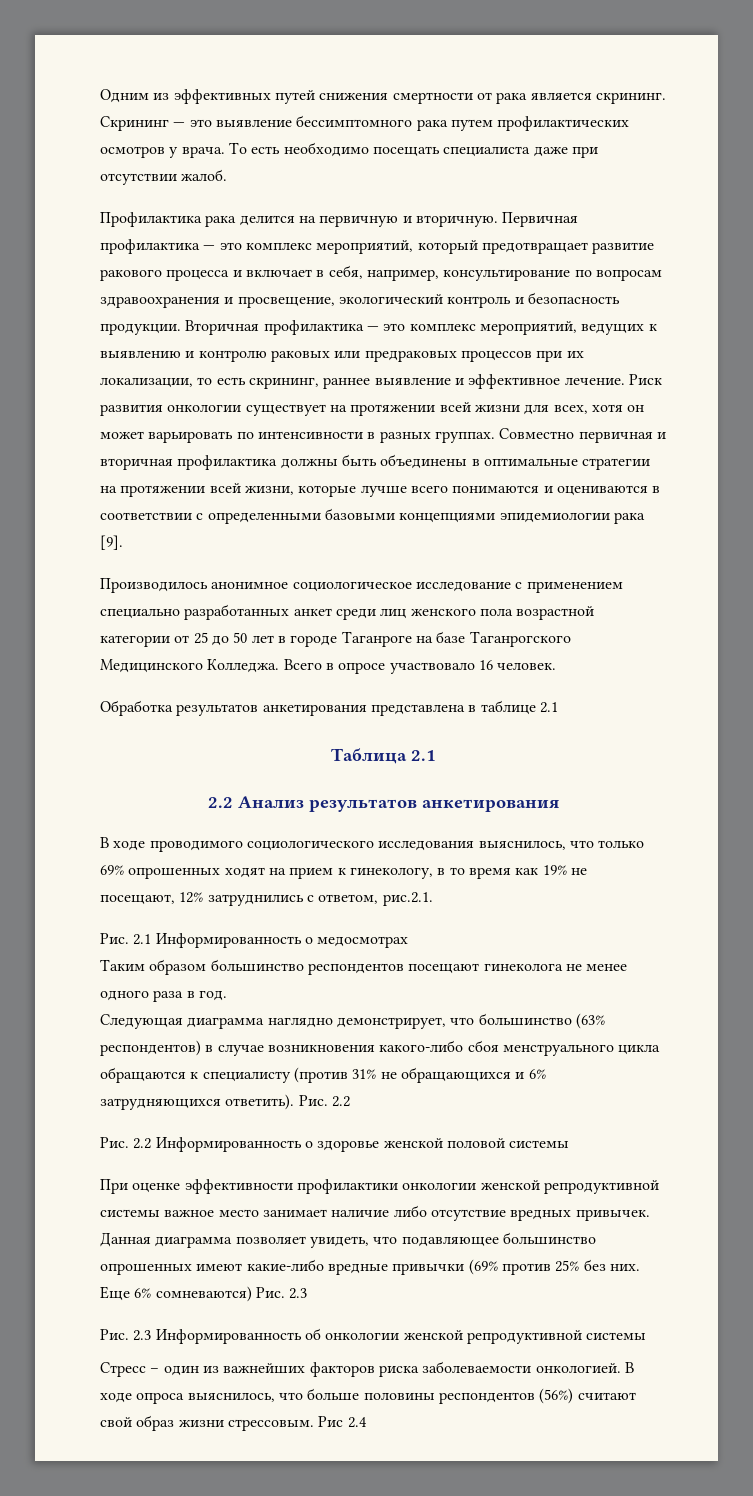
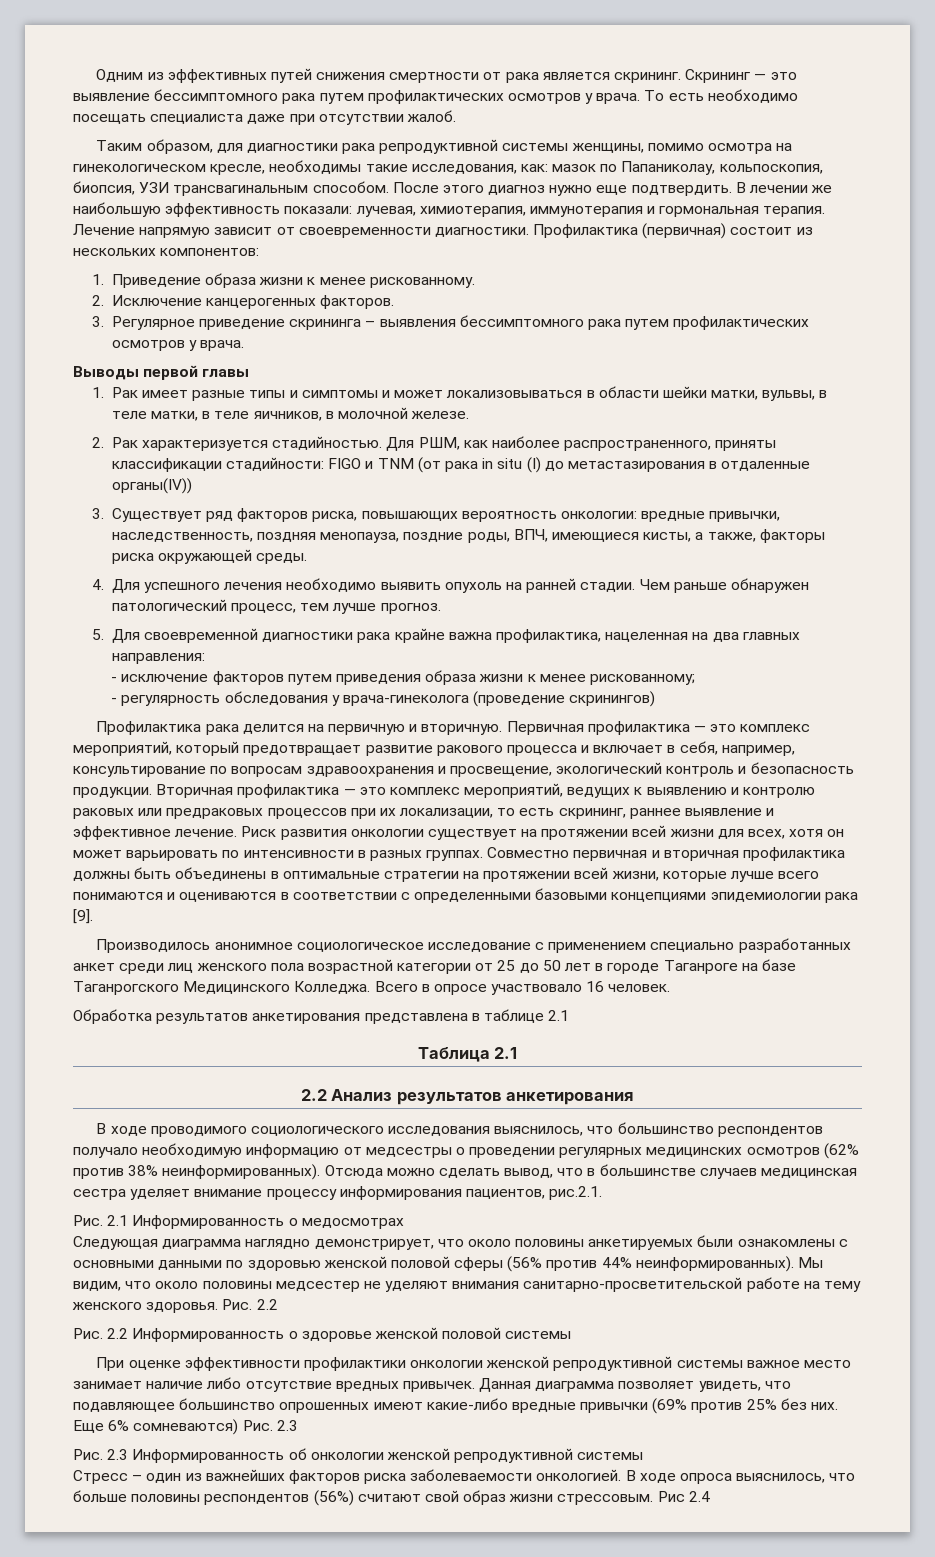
(228, 175) none -> [96,139,793,154] [73,160,823,175] [73,181,833,196] [73,202,826,217] [73,223,813,239] [73,248,260,256] [92,273,475,288] [92,295,395,309] [92,315,810,330] [111,340,245,351] [73,365,250,380] [92,386,828,401] [111,407,470,421] [92,436,777,451] [111,457,811,473] [111,478,192,494] [92,508,781,522] [111,529,825,543] [111,549,308,564] [92,578,809,593] [111,599,441,614] [92,628,800,643] [111,653,205,664] [111,670,695,685] [111,691,656,707] // Таким образом, для диагностики рака репродуктивной системы женщины, помимо осмотра на гинекологическом кресле, необходимы такие исследования, как: мазок по Папаниколау, кольпоскопия, биопсия, УЗИ трансвагинальным способом. После этого диагноз нужно еще подтвердить. В лечении же наибольшую эффективность показали: лучевая, химиотерапия, иммунотерапия и гормональная терапия. Лечение напрямую зависит от своевременности диагностики. Профилактика (первичная) состоит из нескольких компонентов: // 1. Приведение образа жизни к менее рискованному. // 2. Исключение канцерогенных факторов. // 3. Регулярное приведение скрининга – выявления бессимптомного рака путем профилактических осмотров у врача. // Выводы первой главы // 1. Рак имеет разные типы и симптомы и может локализовываться в области шейки матки, вульвы, в теле матки, в теле яичников, в молочной железе. // 2. Рак характеризуется стадийностью. Для РШМ, как наиболее распространенного, приняты классификации стадийности: FIGO и TNM (от рака in situ (I) до метастазирования в отдаленные органы(IV)) // 3. Существует ряд факторов риска, повышающих вероятность онкологии: вредные привычки, наследственность, поздняя менопауза, поздние роды, ВПЧ, имеющиеся кисты, а также, факторы риска окружающей среды. // 4. Для успешного лечения необходимо выявить опухоль на ранней стадии. Чем раньше обнаружен патологический процесс, тем лучше прогноз. // 5. Для своевременной диагностики рака крайне важна профилактика, нацеленная на два главных направления: // - исключение факторов путем приведения образа жизни к менее рискованному; // - регулярность обследования у врача-гинеколога (проведение скринингов)
[598,840,645,848] [100,865,587,879] [100,892,379,906] только 69% опрошенных ходят на прием к гинекологу, в то время как 19% не посещают, 12% затруднились с ответом, -> [617,1122,823,1137] [73,1143,859,1159] [73,1164,858,1180] [73,1186,545,1200] большинство респондентов получало необходимую информацию от медсестры о проведении регулярных медицинских осмотров (62% против 38% неинформированных). Отсюда можно сделать вывод, что в большинстве случаев медицинская сестра уделяет внимание процессу информирования пациентов,
[100,959,628,975] [100,990,227,1002] // Таким образом большинство респондентов посещают гинеколога не менее одного раза в год. -> (404, 1223) none
[478,1013,605,1029] [100,1040,661,1056] [100,1067,546,1083] [100,1094,295,1110] большинство (63% респондентов) в случае возникновения какого-либо сбоя менструального цикла обращаются к специалисту (против 31% не обращающихся и 6% затрудняющихся ответить). -> [467,1235,848,1250] [73,1256,824,1272] [73,1277,862,1292] [72,1302,219,1313] около половины анкетируемых были ознакомлены с основными данными по здоровью женской половой сферы (56% против 44% неинформированных). Мы видим, что около половины медсестер не уделяют внимания санитарно-просветительской работе на тему женского здоровья.

